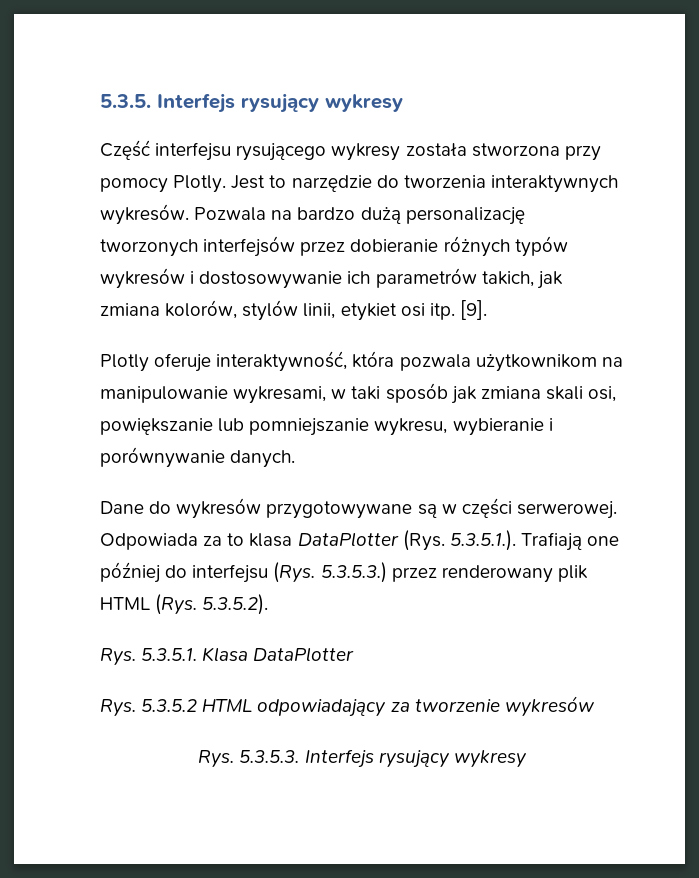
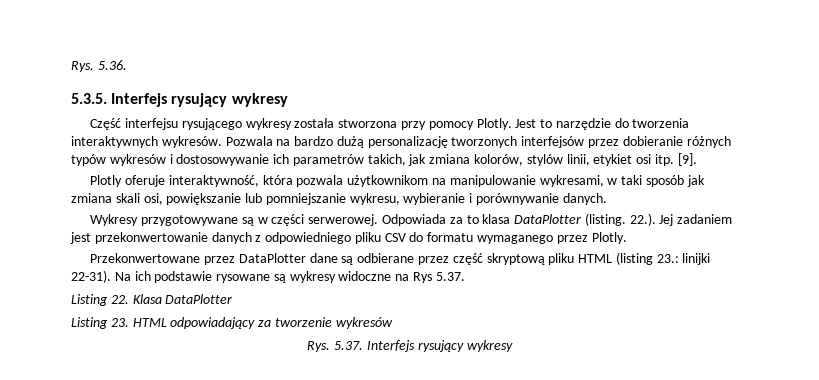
(100, 101) none -> [71,60,127,72] Rys. 5.36. //
[100,498,262,519] Dane do wykresów -> [90,214,139,226] Wykresy
[402,530,620,551] [100,562,588,583] [100,594,269,615] [100,648,198,666] (Rys. 5.3.5.1.). Trafiają one później do interfejsu (Rys. 5.3.5.3.) przez renderowany plik HTML (Rys. 5.3.5.2). // Rys. 5.3.5.1. -> [584,213,733,226] [70,232,627,244] [90,252,711,265] [71,270,465,283] [71,294,129,306] (listing. 22.). Jej zadaniem jest przekonwertowanie danych z odpowiedniego pliku CSV do formatu wymaganego przez Plotly. // Przekonwertowane przez DataPlotter dane są odbierane przez część skryptową pliku HTML (listing 23.: linijki 22-31). Na ich podstawie rysowane są wykresy widoczne na Rys 5.37. // Listing 22.
[100,699,198,717] Rys. 5.3.5.2 -> [71,317,129,329] Listing 23.
[239,750,300,763] 5.3.5.3. -> [334,341,364,350] 5.37.

